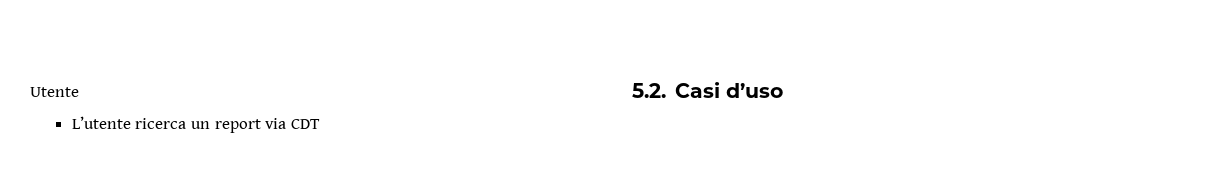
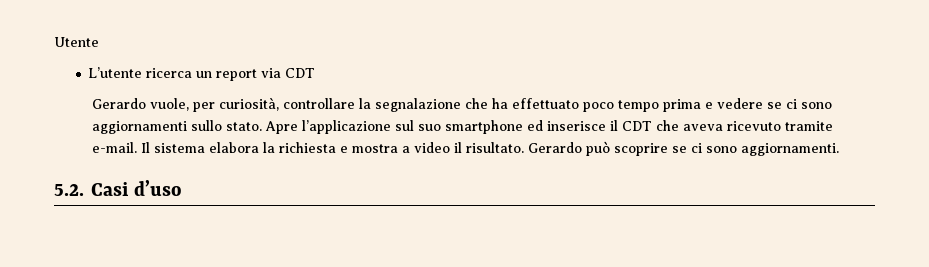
(320, 124) none -> [91,97,832,112] [91,120,833,134] [91,141,839,156] // Gerardo vuole, per curiosità, controllare la segnalazione che ha effettuato poco tempo prima e vedere se ci sono aggiornamenti sullo stato. Apre l’applicazione sul suo smartphone ed inserisce il CDT che aveva ricevuto tramite e-mail. Il sistema elabora la richiesta e mostra a video il risultato. Gerardo può scoprire se ci sono aggiornamenti.

